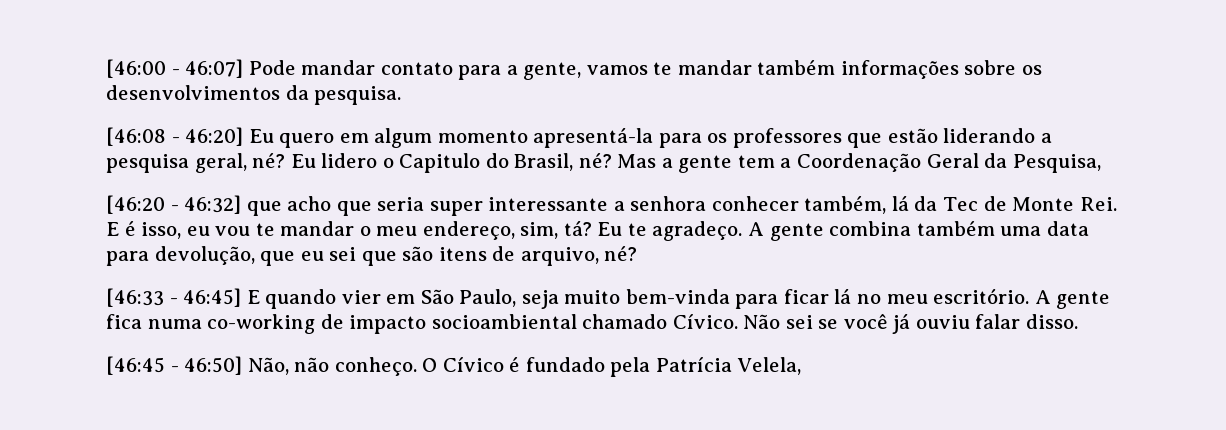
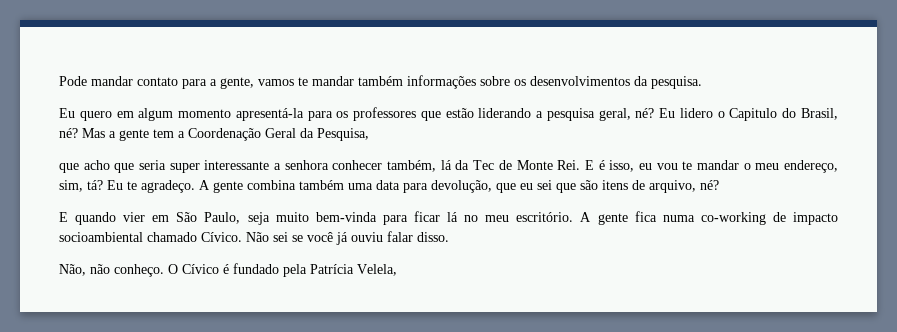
[106,59,244,78] [46:00 - 46:07] -> (59, 81) none
[106,127,244,146] [46:08 - 46:20] -> (702, 82) none
[106,195,242,214] [46:20 - 46:32] -> (369, 134) none
[106,288,242,307] [46:33 - 46:45] -> (719, 185) none
[106,356,243,375] [46:45 - 46:50] -> (449, 237) none

